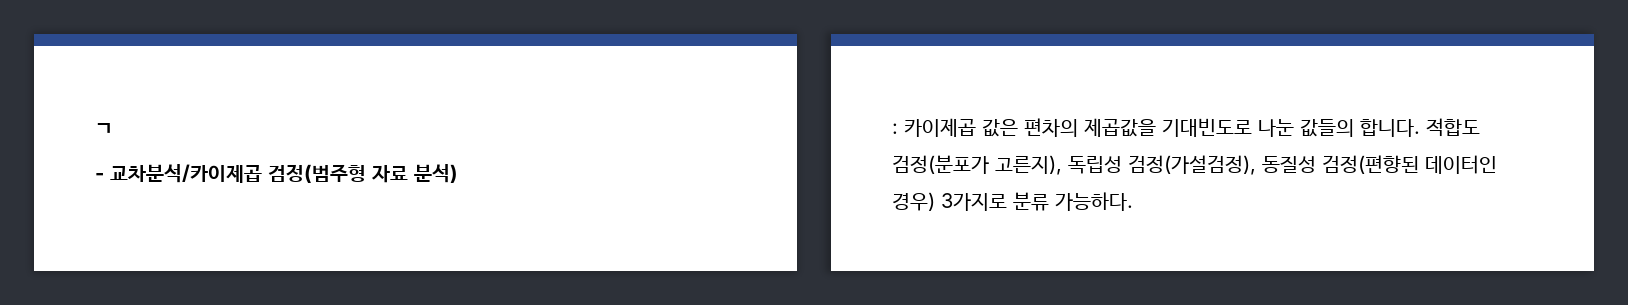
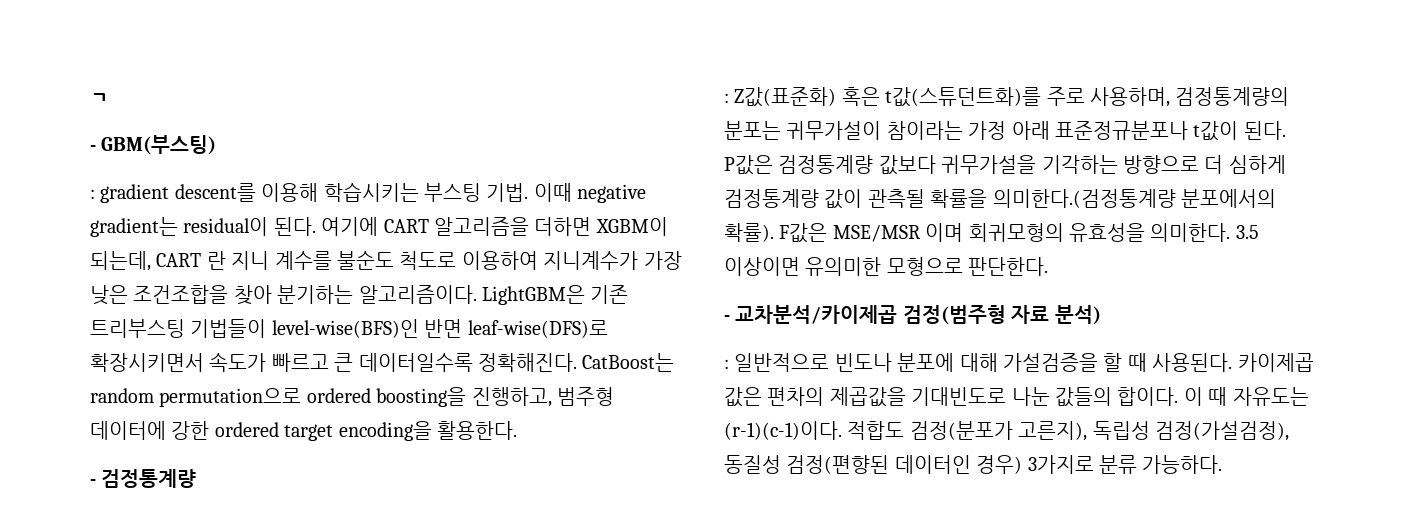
(113, 128) none -> [90,135,217,155] [90,182,647,203] [90,217,668,237] [90,250,682,271] [90,285,629,305] [90,319,608,338] [90,352,675,372] [90,387,614,407] [90,421,517,441] [90,469,197,488] [724,87,1290,107] [724,121,1286,141] [724,155,1286,175] [724,189,1276,209] [724,223,1259,243] [724,257,1049,276] // - GBM(부스팅) // : gradient descent를 이용해 학습시키는 부스팅 기법. 이때 negative gradient는 residual이 된다. 여기에 CART 알고리즘을 더하면 XGBM이 되는데, CART 란 지니 계수를 불순도 척도로 이용하여 지니계수가 가장 낮은 조건조합을 찾아 분기하는 알고리즘이다. LightGBM은 기존 트리부스팅 기법들이 level-wise(BFS)인 반면 leaf-wise(DFS)로 확장시키면서 속도가 빠르고 큰 데이터일수록 정확해진다. CatBoost는 random permutation으로 ordered boosting을 진행하고, 범주형 데이터에 강한 ordered target encoding을 활용한다. // - 검정통계량 // : Z값(표준화) 혹은 t값(스튜던트화)를 주로 사용하며, 검정통계량의 분포는 귀무가설이 참이라는 가정 아래 표준정규분포나 t값이 된다. P값은 검정통계량 값보다 귀무가설을 기각하는 방향으로 더 심하게 검정통계량 값이 관측될 확률을 의미한다.(검정통계량 분포에서의 확률). F값은 MSE/MSR 이며 회귀모형의 유효성을 의미한다. 3.5 이상이면 유의미한 모형으로 판단한다.
(898, 128) none -> [734,353,1233,372] 일반적으로 빈도나 분포에 대해 가설검증을 할 때 사용된다.
[1360,119,1420,137] 합니다. -> [1117,387,1309,406] [724,421,842,440] 합이다. 이 때 자유도는 (r-1)(c-1)이다.

